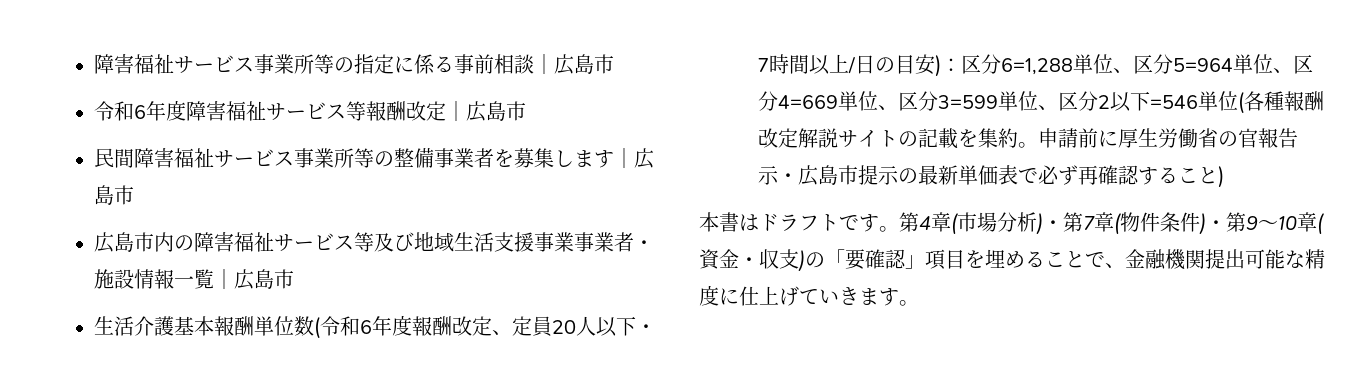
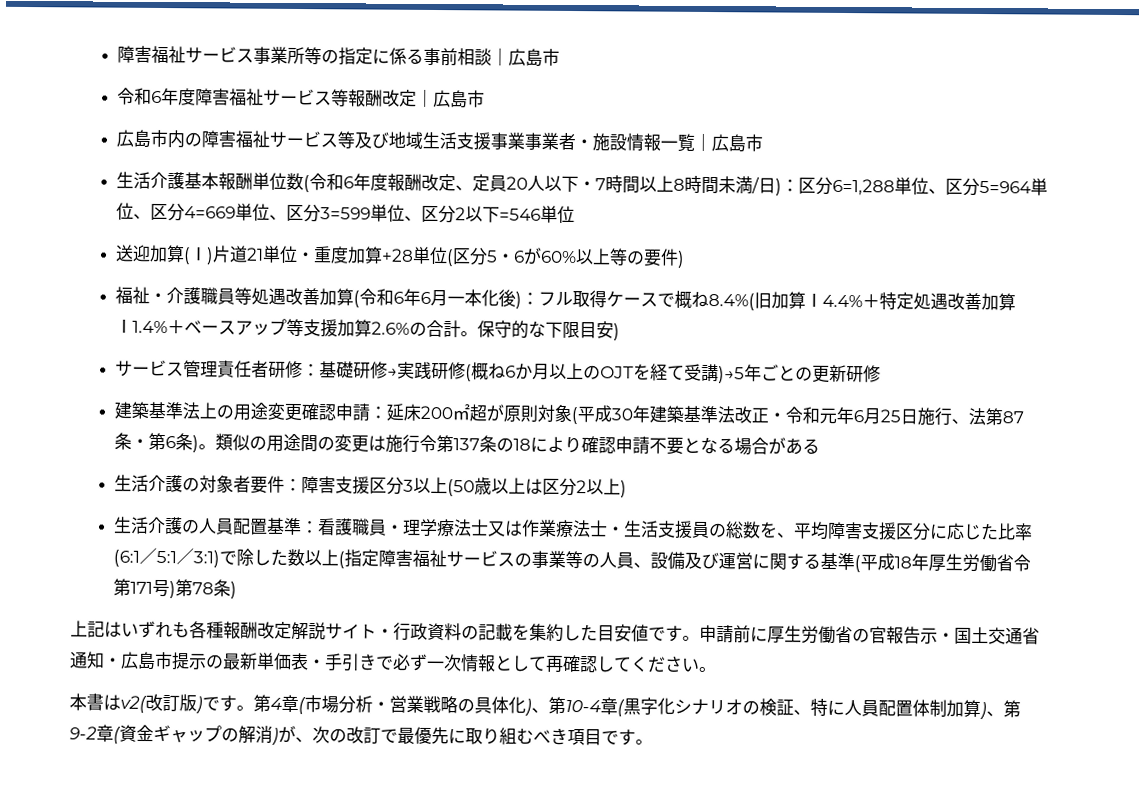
[94,148,655,169] [94,185,135,205] // 民間障害福祉サービス事業所等の整備事業者を募集します｜広島市 -> (486, 99) none
[848,54,936,75] /日の目安 -> [673,175,777,195] 8時間未満/日
[1238,91,1245,114] ( -> [115,244,686,268] [115,286,1017,311] [115,318,621,341] [115,359,882,384] [114,401,1025,426] [114,432,821,456] [114,474,628,498] [113,516,1034,541] [113,547,1032,573] [113,578,238,599] [70,620,190,639] // 送迎加算(Ⅰ)片道21単位・重度加算+28単位(区分5・6が60%以上等の要件) // 福祉・介護職員等処遇改善加算(令和6年6月一本化後)：フル取得ケースで概ね8.4%(旧加算Ⅰ4.4%＋特定処遇改善加算Ⅰ1.4%＋ベースアップ等支援加算2.6%の合計。保守的な下限目安) // サービス管理責任者研修：基礎研修→実践研修(概ね6か月以上のOJTを経て受講)→5年ごとの更新研修 // 建築基準法上の用途変更確認申請：延床200㎡超が原則対象(平成30年建築基準法改正・令和元年6月25日施行、法第87条・第6条)。類似の用途間の変更は施行令第137条の18により確認申請不要となる場合がある // 生活介護の対象者要件：障害支援区分3以上(50歳以上は区分2以上) // 生活介護の人員配置基準：看護職員・理学療法士又は作業療法士・生活支援員の総数を、平均障害支援区分に応じた比率(6:1／5:1／3:1)で除した数以上(指定障害福祉サービスの事業等の人員、設備及び運営に関する基準(平成18年厚生労働省令第171号)第78条) // 上記はいずれも
(899, 138) none -> [376,622,462,641] ・行政資料
(1019, 138) none -> [563,624,683,642] した目安値です
(799, 178) none -> [954,626,1040,645] [69,651,122,669] 国土交通省通知・
[1018,165,1225,188] [699,212,839,232] で必ず再確認すること) // 本書はドラフト -> [307,653,717,673] [69,693,203,714] ・手引きで必ず一次情報として再確認してください。 // 本書はv2(改訂版)
[1036,212,1325,235] [699,249,1325,272] [699,285,879,306] )・第7章(物件条件)・第9〜10章(資金・収支)の「要確認」項目を埋めることで、金融機関提出可能な精度に仕上げていきま -> [372,695,1021,720] [69,724,619,746] ・営業戦略の具体化)、第10-4章(黒字化シナリオの検証、特に人員配置体制加算)、第9-2章(資金ギャップの解消)が、次の改訂で最優先に取り組むべき項目で

